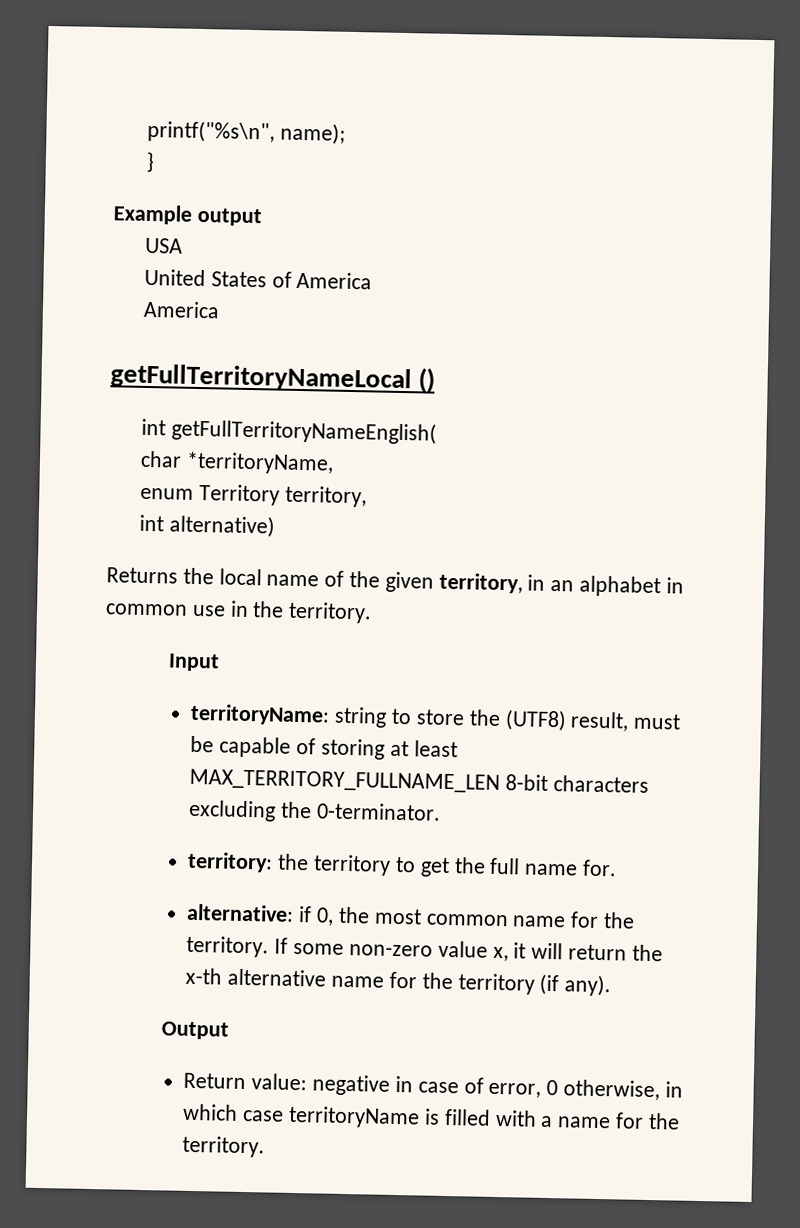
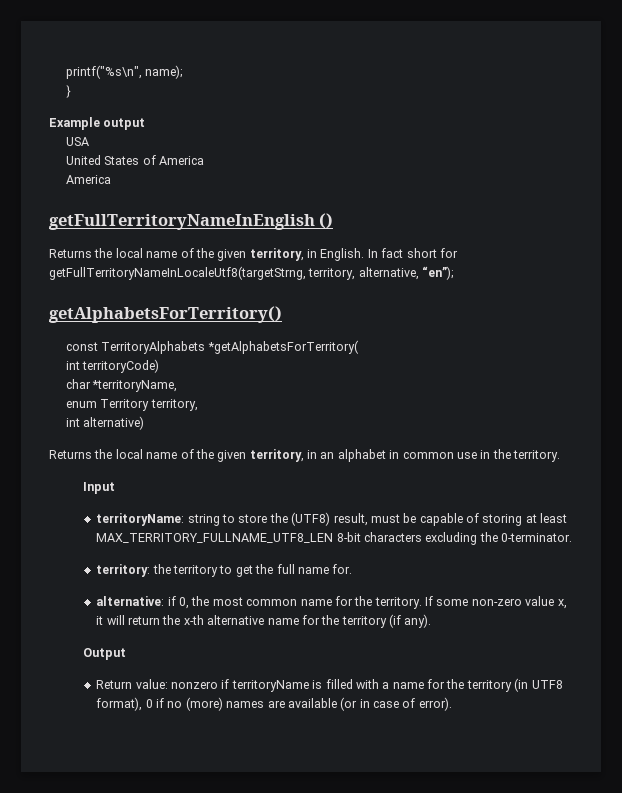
[110,363,412,393] getFullTerritoryNameLocal -> [49,214,315,230] getFullTerritoryNameInEnglish
[140,418,437,445] // int getFullTerritoryNameEnglish( -> [49,248,458,261] [49,266,455,280] [49,306,282,323] [65,340,359,354] [65,359,160,373] // Returns the local name of the given territory, in English. In fact short for getFullTerritoryNameInLocaleUtf8(targetStrng, territory, alternative, “en”); // getAlphabetsForTerritory() // const TerritoryAlphabets *getAlphabetsForTerritory( // int territoryCode)
[189,768,501,794] MAX_TERRITORY_FULLNAME_LEN -> [96,533,334,543] MAX_TERRITORY_FULLNAME_UTF8_LEN
[312,1074,683,1101] [182,1103,285,1122] negative in case of error, 0 otherwise, in which case -> [171,679,230,689] nonzero if
[182,1135,266,1158] territory. -> [466,678,563,692] [96,697,452,711] territory (in UTF8 format), 0 if no (more) names are available (or in case of error).

